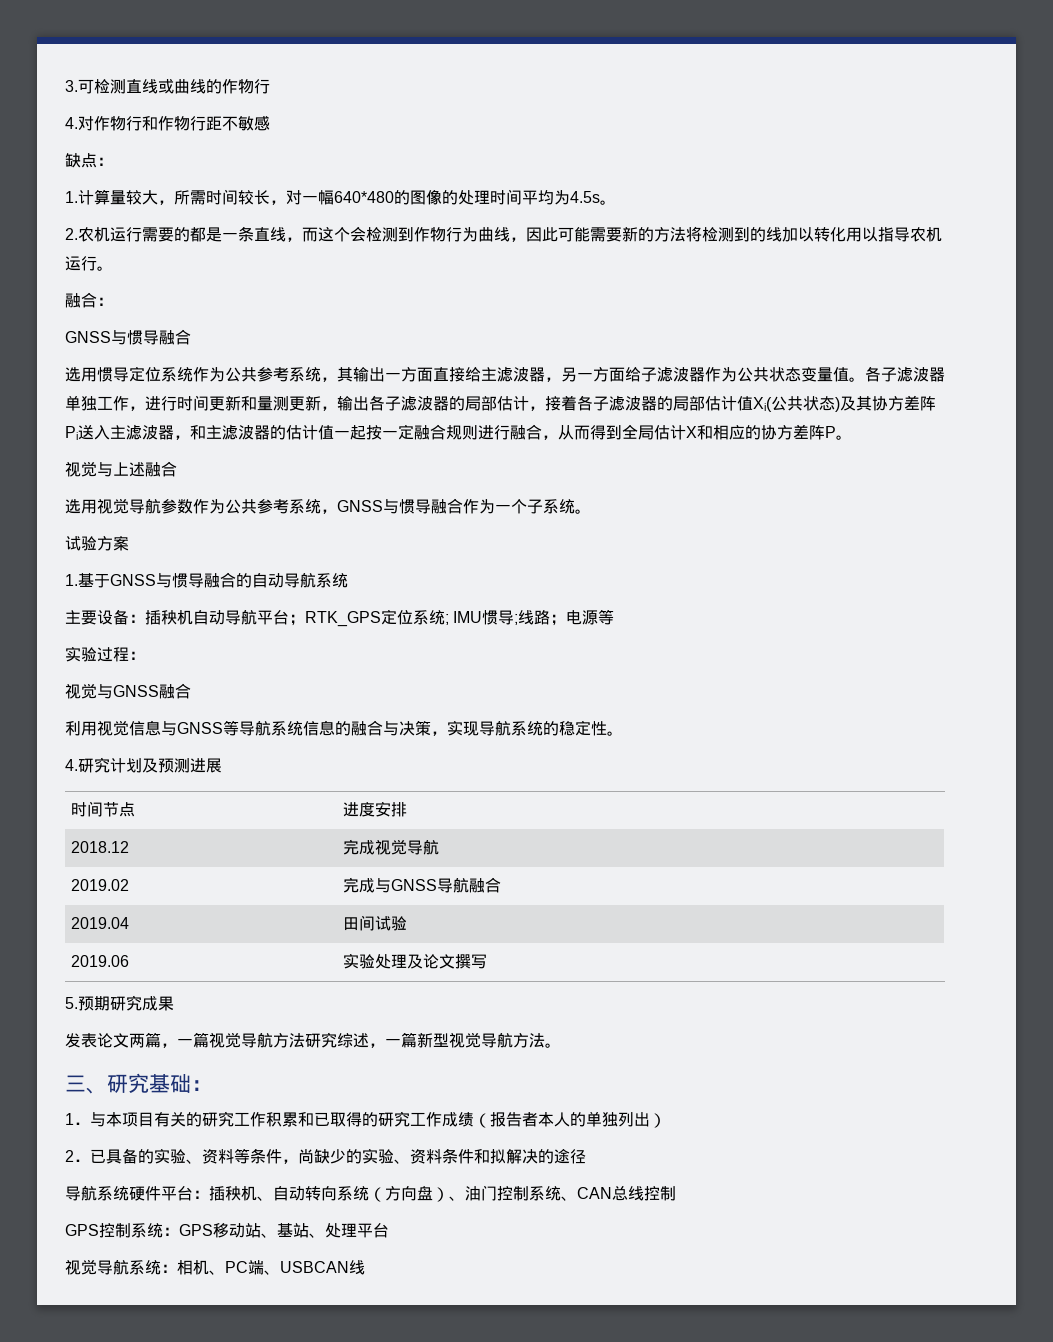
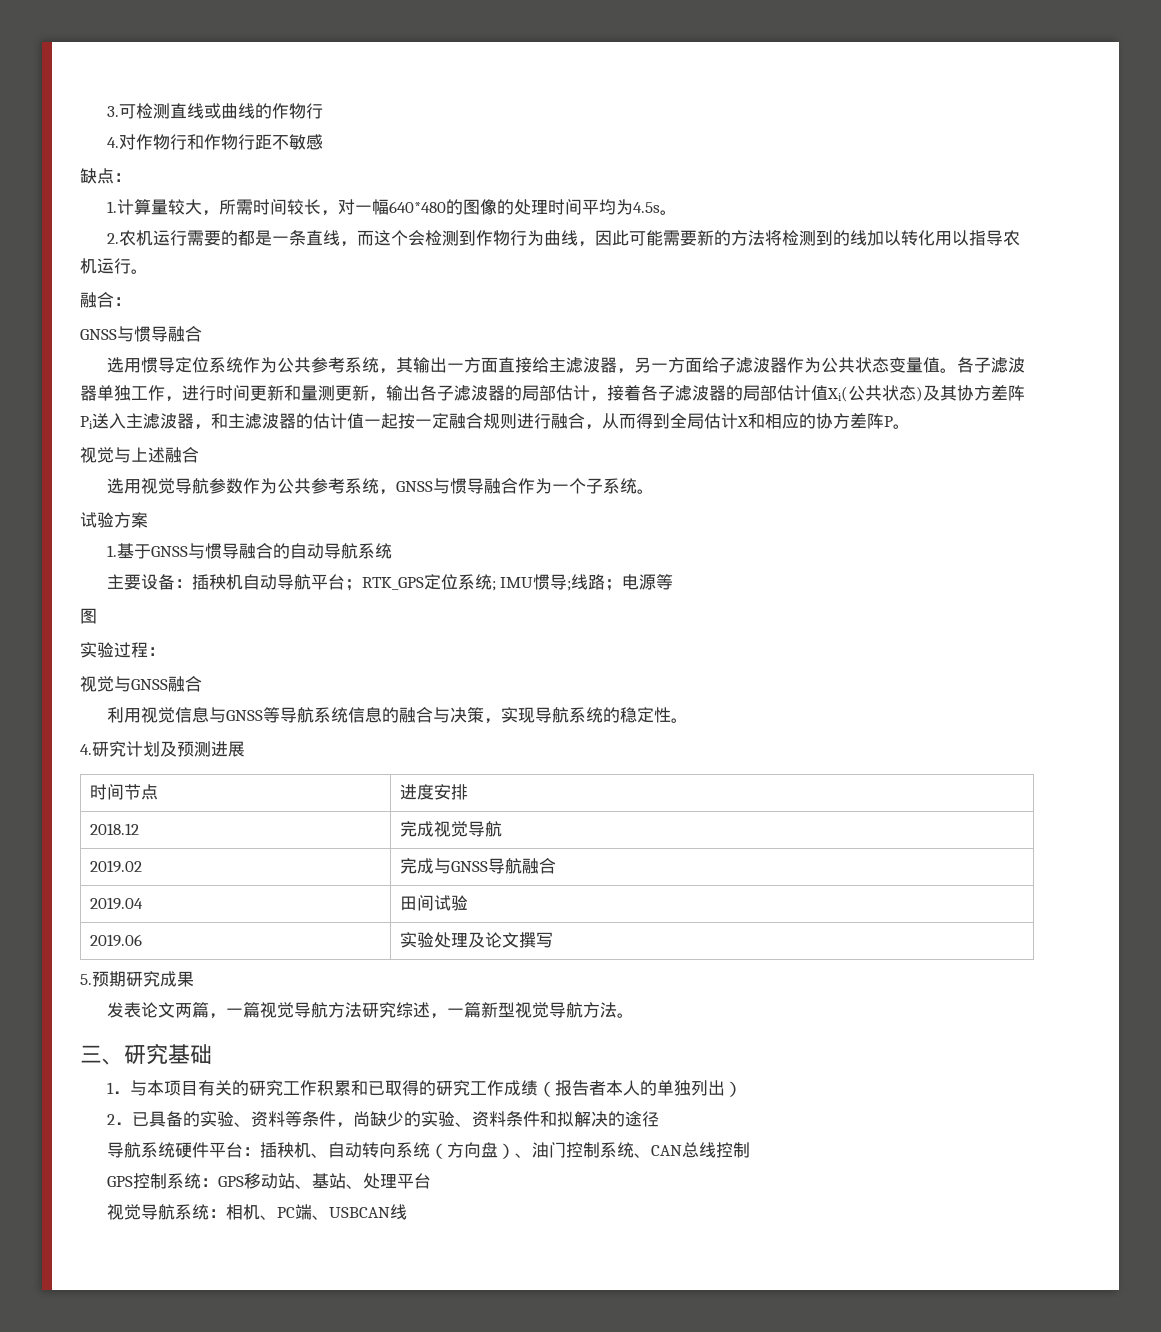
(615, 617) none -> [80,608,97,624] // 图
[191,1080,212,1091] ： -> (212, 1054) none

